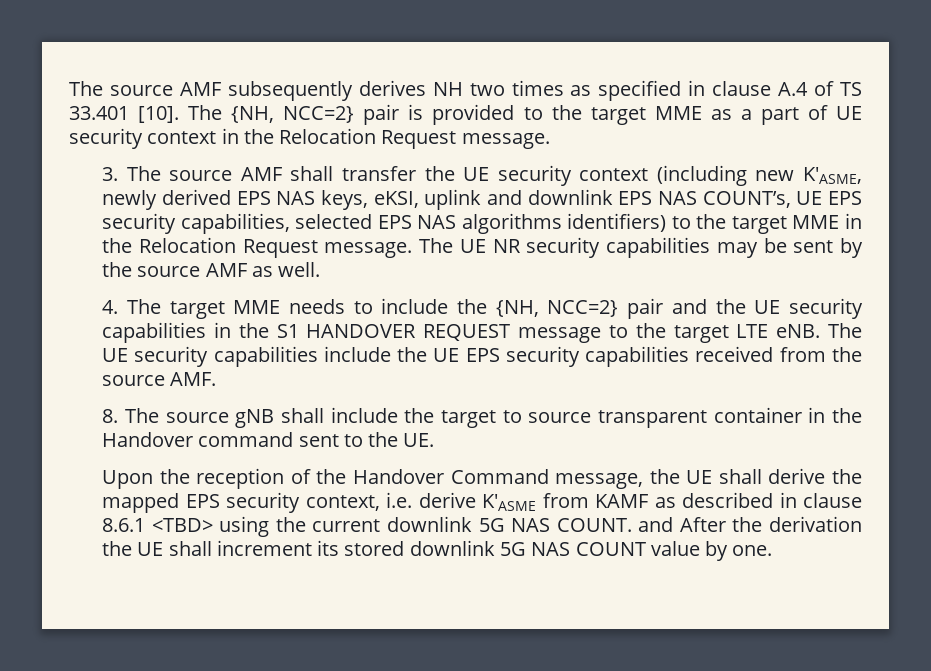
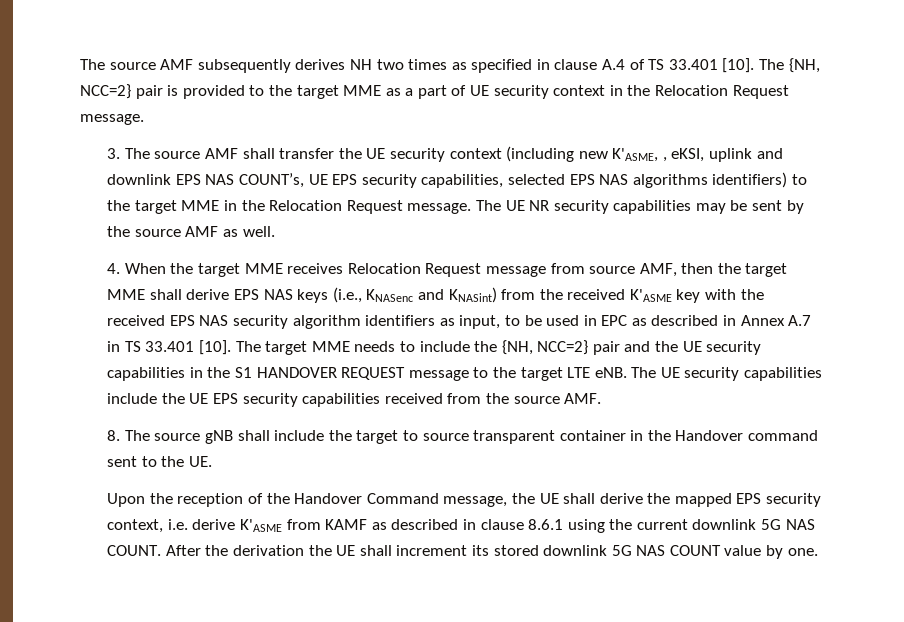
[102,189,368,210] newly derived EPS NAS keys, -> [662,157,667,162] ,
(119, 307) none -> [124,263,788,277] [107,287,764,303] [107,315,812,329] [107,340,231,355] When the target MME receives Relocation Request message from source AMF, then the target MME shall derive EPS NAS keys (i.e., KNASenc and KNASint) from the received K'ASME key with the received EPS NAS security algorithm identifiers as input, to be used in EPC as described in Annex A.7 in TS 33.401 [10].
[151,518,213,532] <TBD> -> (564, 524) none
[638,517,674,532] and -> (162, 550) none

